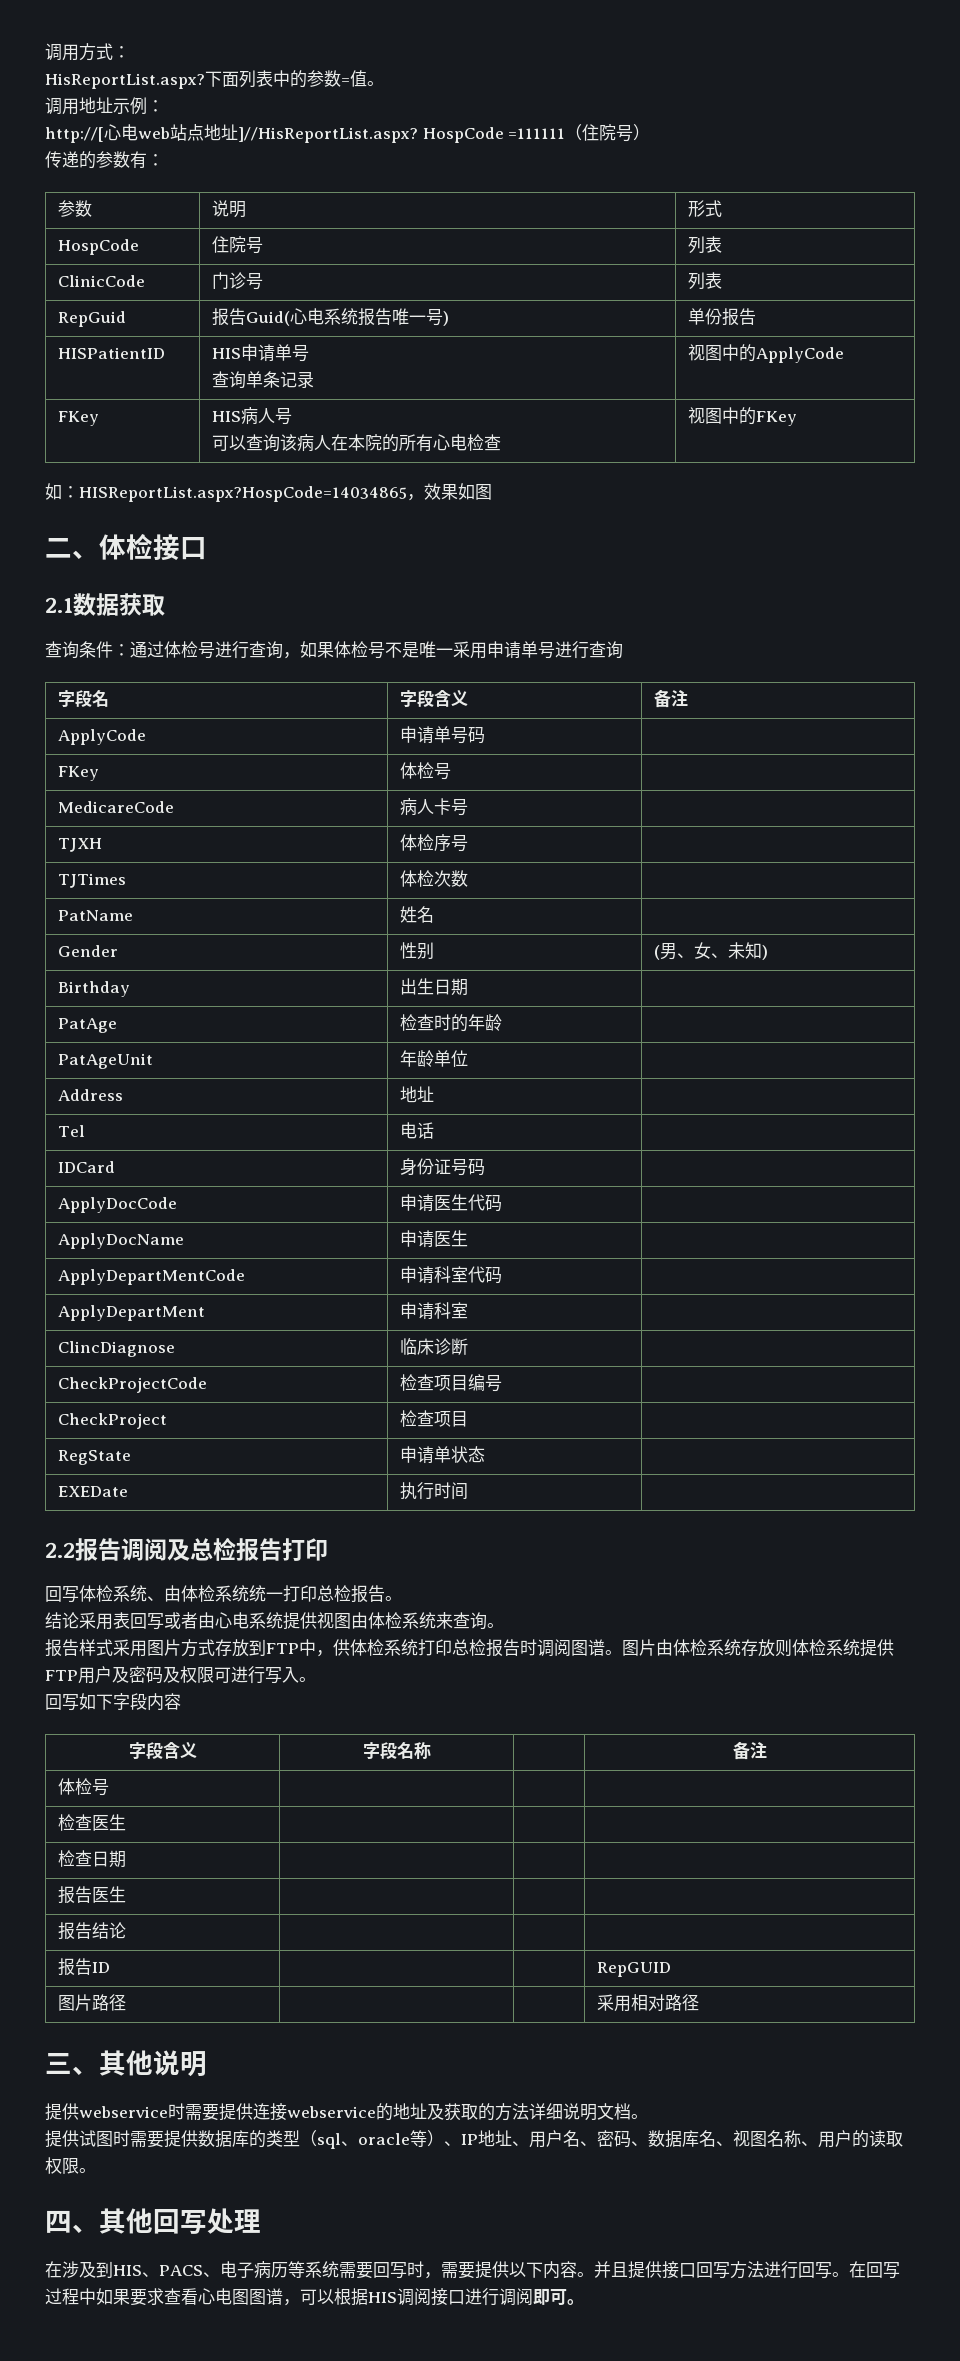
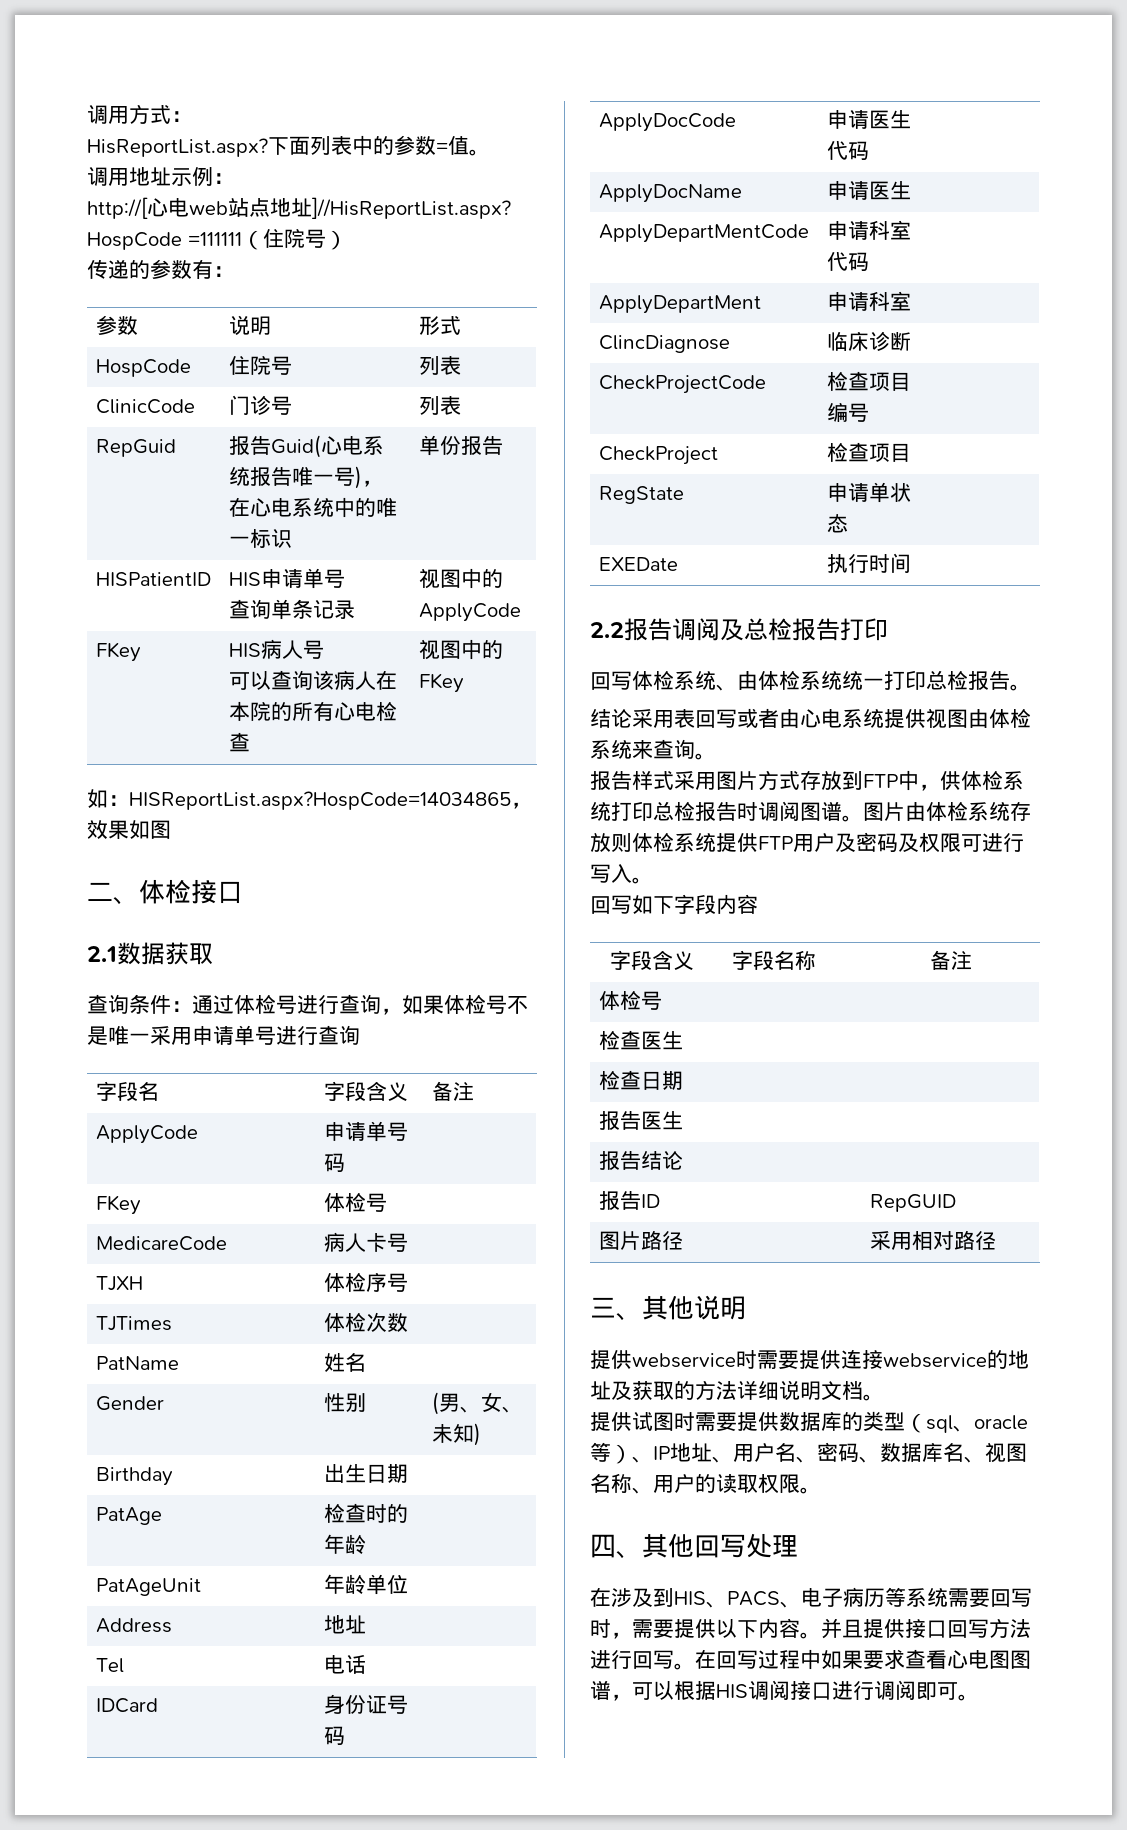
(449, 318) none -> [361,480,383,487] [228,497,397,518] [228,529,292,548] ，在心电系统中的唯一标识

